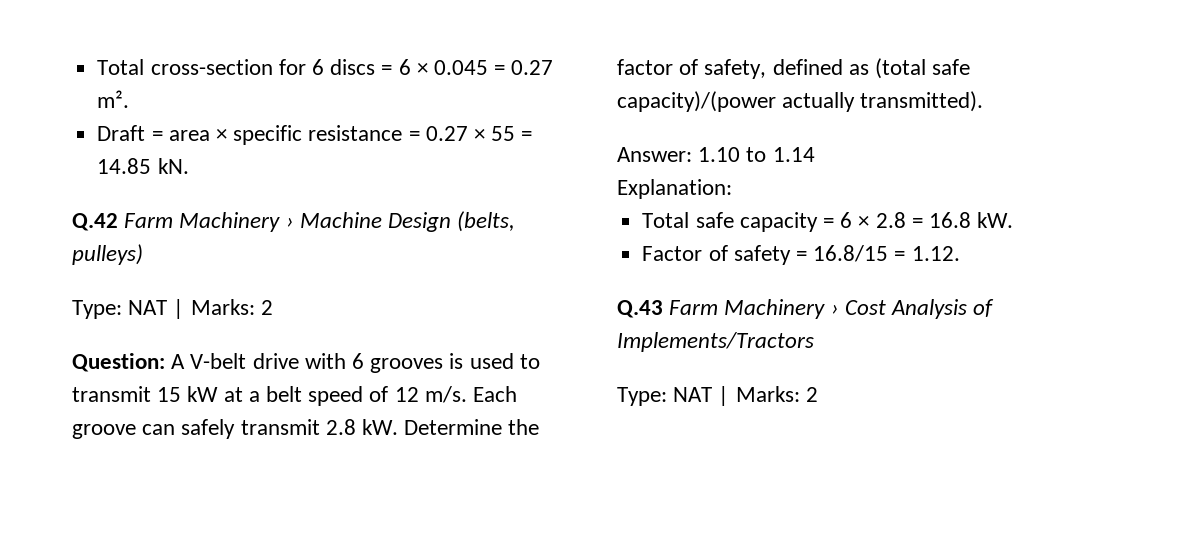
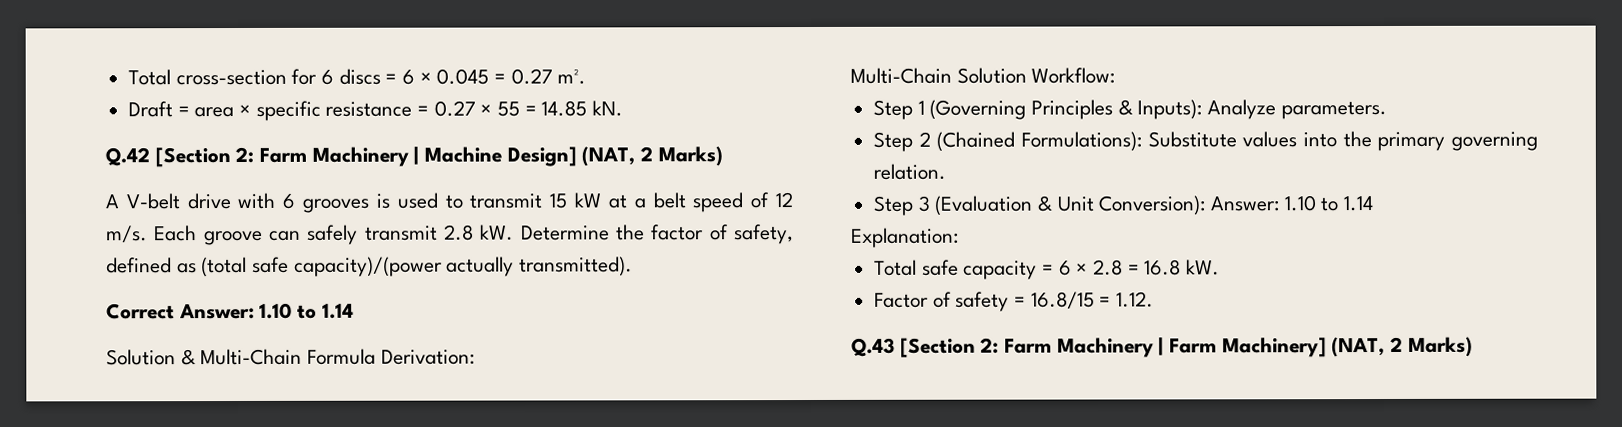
[124,211,516,232] [72,244,143,265] [72,299,273,319] [72,353,165,372] Farm Machinery › Machine Design (belts, pulleys) // Type: NAT | Marks: 2 // Question: -> [154,146,723,168] [Section 2: Farm Machinery | Machine Design] (NAT, 2 Marks) //
(984, 101) none -> [106,302,354,320] [106,348,475,366] [850,67,1116,84] [873,99,1387,120] [873,131,1538,152] [873,163,947,180] [873,195,1207,216] Correct Answer: 1.10 to 1.14 // Solution & Multi-Chain Formula Derivation: // Multi-Chain Solution Workflow: // Step 1 (Governing Principles & Inputs): Analyze parameters. // Step 2 (Chained Formulations): Substitute values into the primary governing relation. // Step 3 (Evaluation & Unit Conversion):
[669,299,995,319] [617,332,814,352] [617,386,818,406] Farm Machinery › Cost Analysis of Implements/Tractors // Type: NAT | Marks: 2 -> [899,336,1473,358] [Section 2: Farm Machinery | Farm Machinery] (NAT, 2 Marks)

